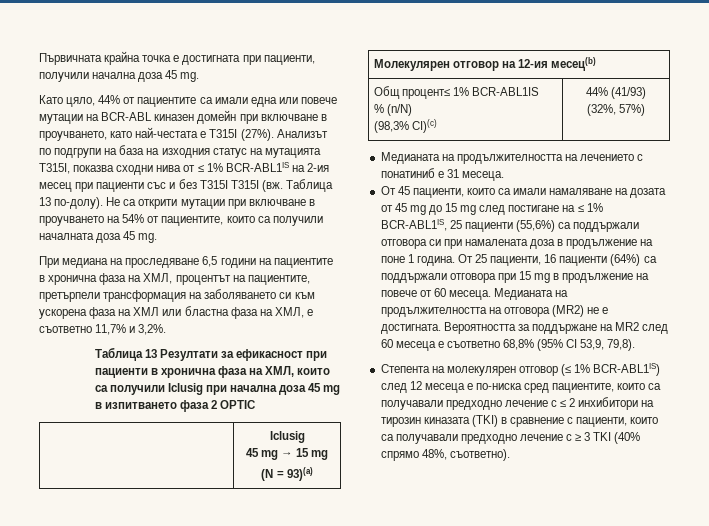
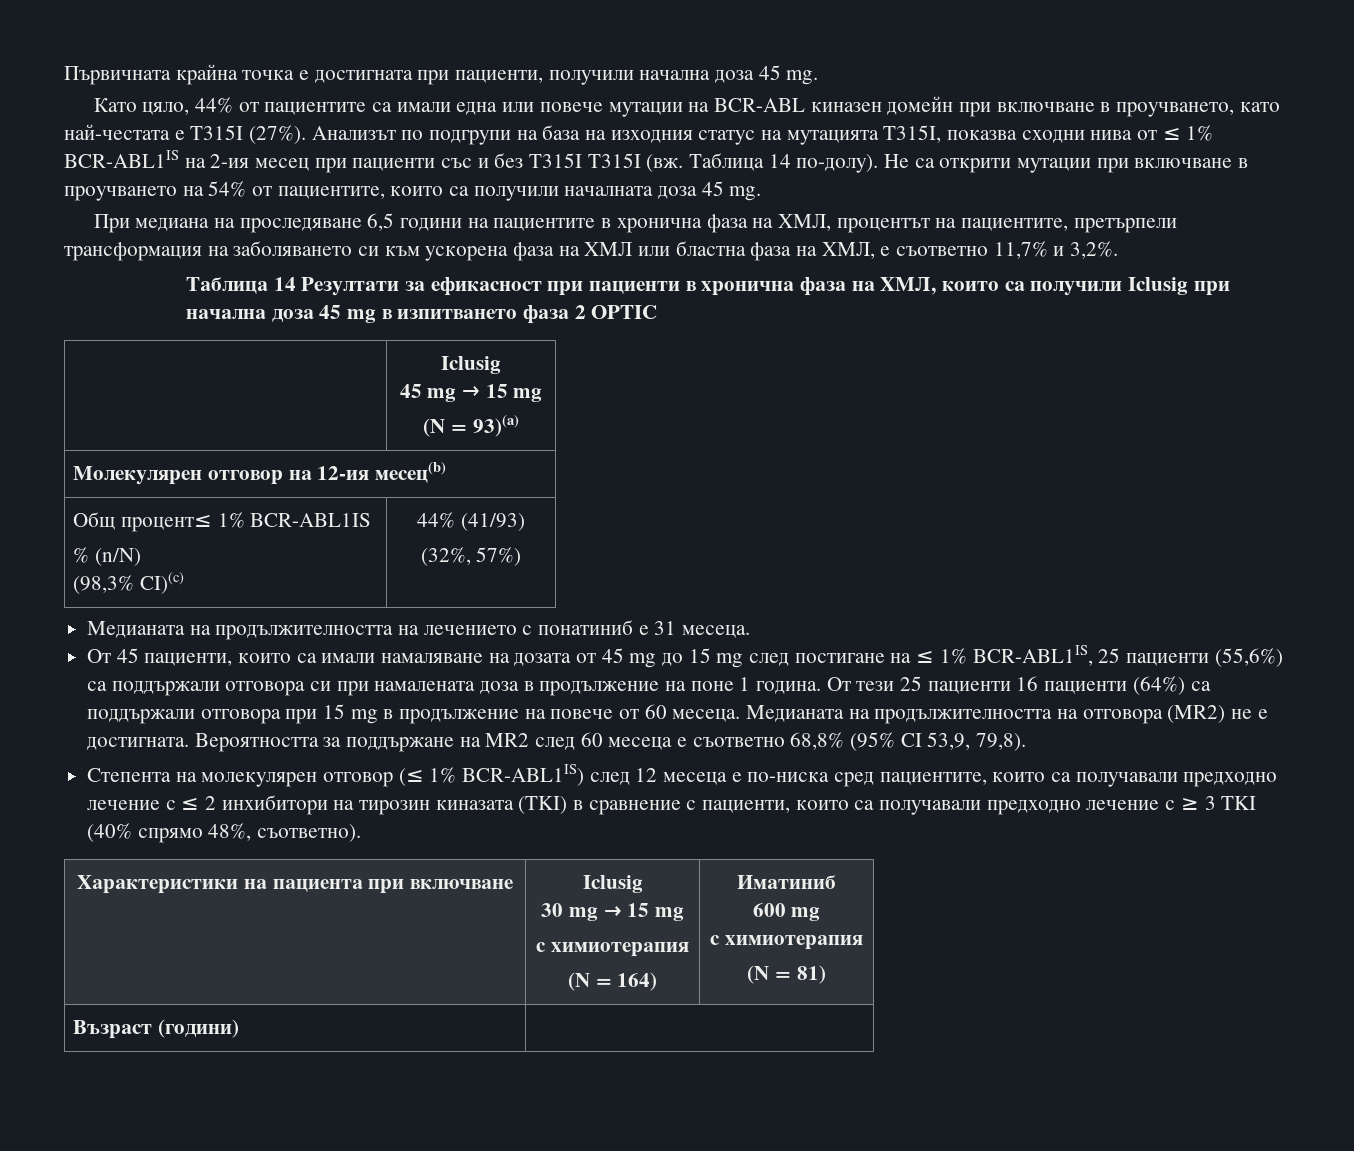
[39,197,51,206] 13 -> [768,154,791,168] 14
[144,349,157,358] 13 -> [273,277,296,291] 14
[475,254,542,266] 25 пациенти, -> [856,676,1011,694] тези 25 пациенти
(510, 455) none -> [77,875,513,894] [582,875,643,893] [541,903,684,921] [536,942,689,957] [567,972,658,991] [737,875,836,889] [752,903,821,921] [710,935,863,950] [747,965,826,984] [73,1019,239,1039] // Характеристики на пациента при включване | Iclusig // 30 mg → 15 mg // с химиотерапия // (N = 164) | Иматиниб // 600 mg // с химиотерапия // (N = 81) // Възраст (години) |

